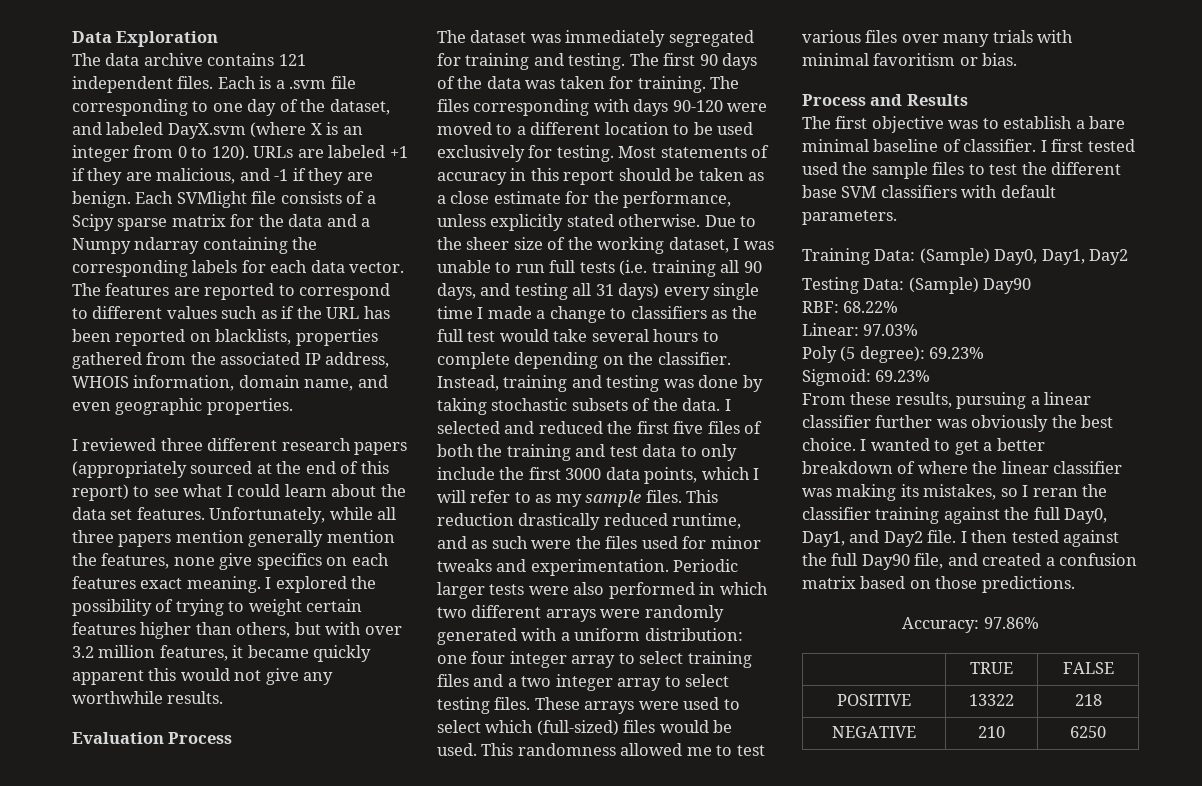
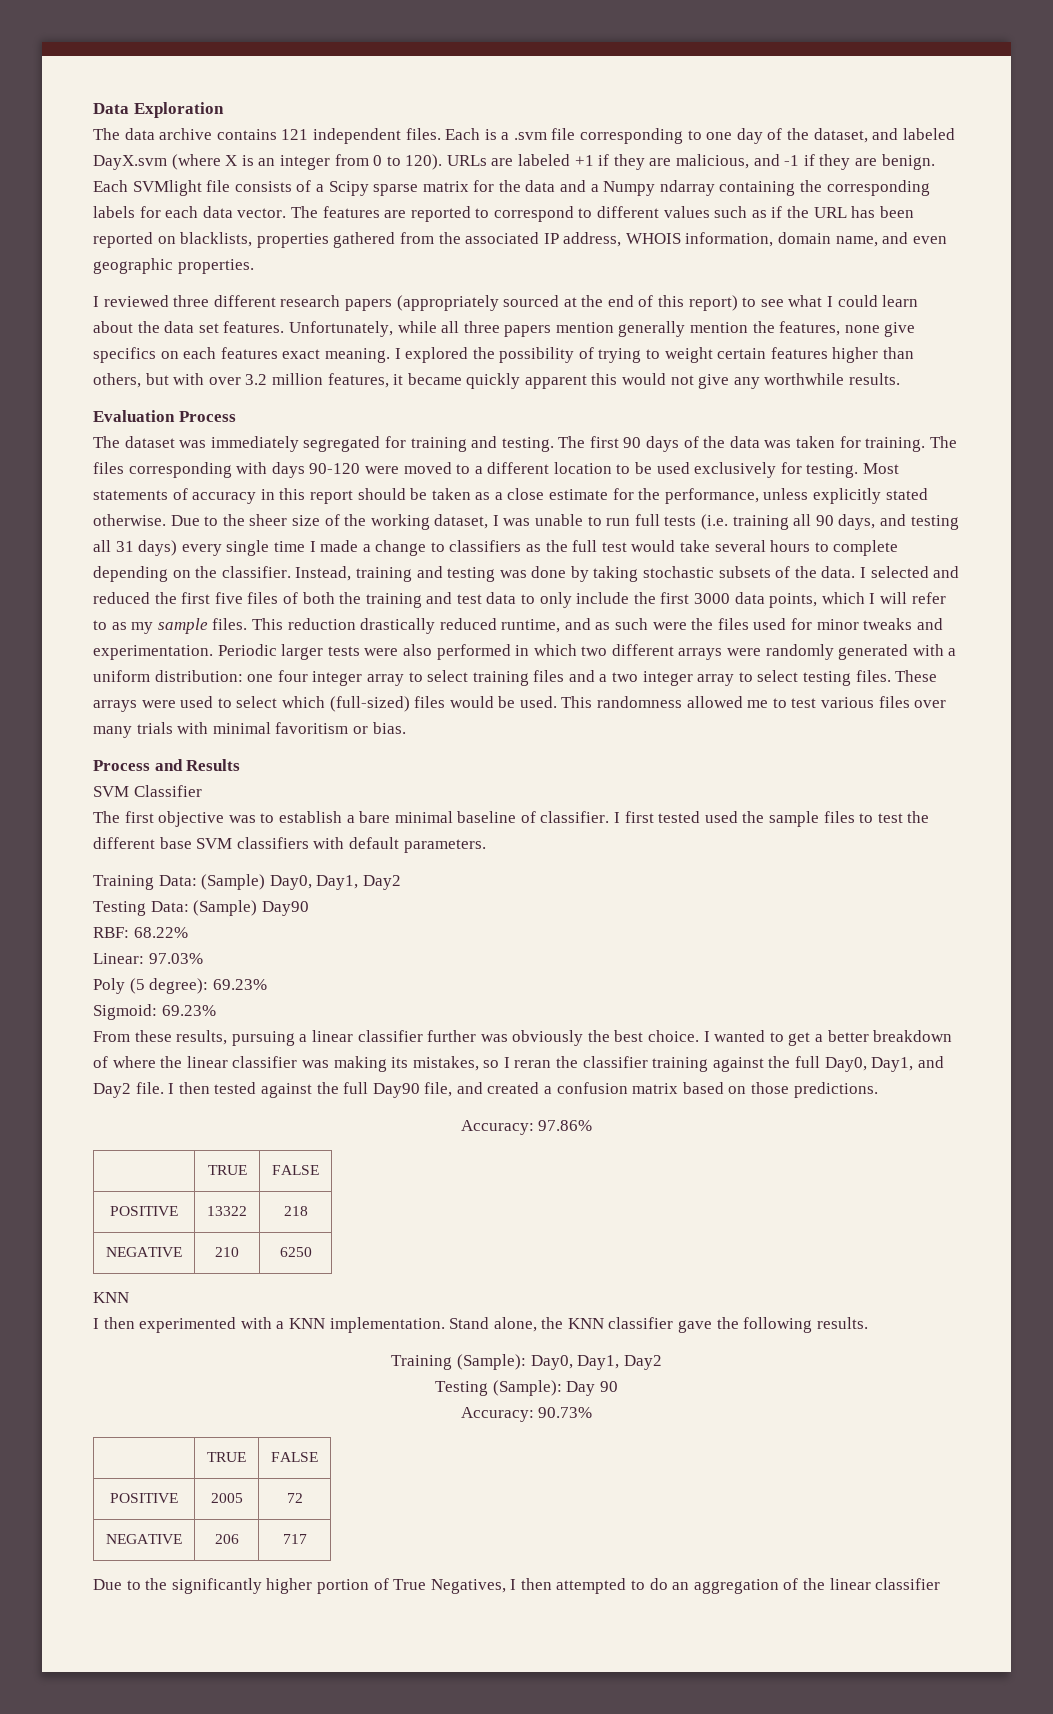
(968, 100) none -> [93,785,202,797] // SVM Classifier
(1106, 732) none -> [93,1292,129,1303] [93,1317,868,1333] [391,1354,662,1370] [435,1380,618,1396] [460,1407,593,1422] [207,1452,246,1462] [271,1452,318,1462] [110,1493,178,1503] [210,1493,243,1503] [286,1493,303,1503] [106,1534,182,1544] [214,1534,239,1544] [282,1534,307,1544] [93,1578,941,1594] // KNN // I then experimented with a KNN implementation. Stand alone, the KNN classifier gave the following results. // Training (Sample): Day0, Day1, Day2 // Testing (Sample): Day 90 // Accuracy: 90.73% // | TRUE | FALSE // POSITIVE | 2005 | 72 // NEGATIVE | 206 | 717 // Due to the significantly higher portion of True Negatives, I then attempted to do an aggregation of the linear classifier

